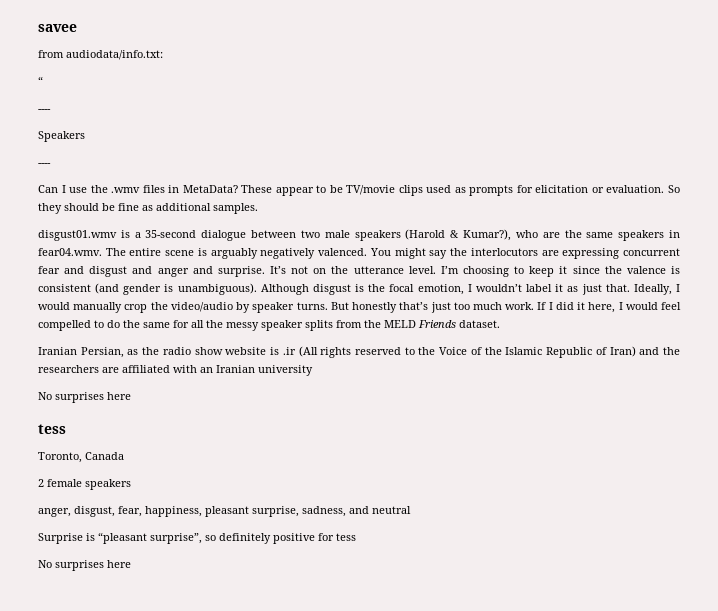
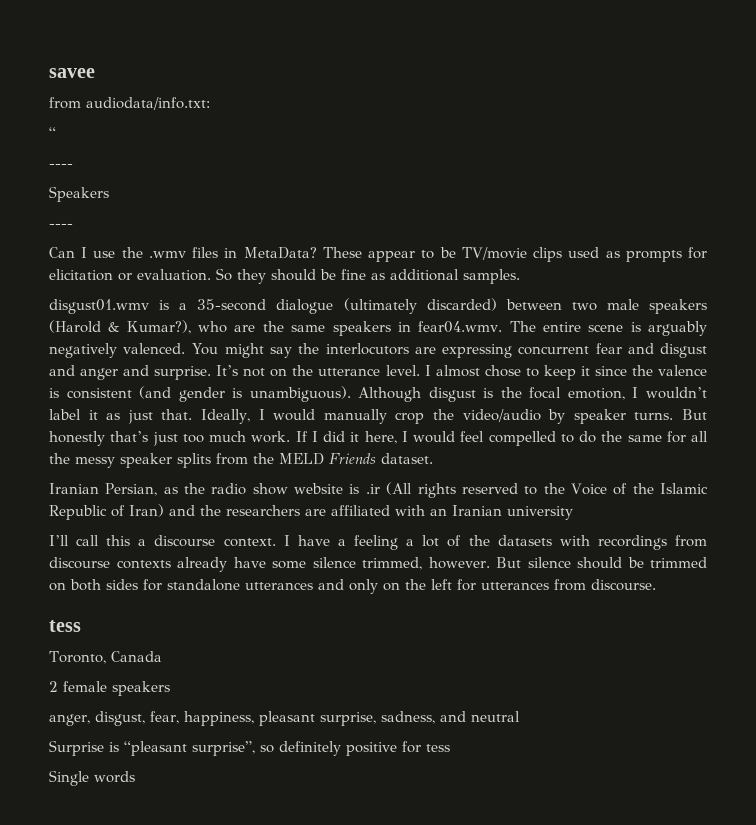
(247, 235) none -> [343,298,497,314] (ultimately discarded)
[440,266,510,277] I’m choosing -> [424,365,521,377] I almost chose
[38,392,131,403] No surprises here -> [49,535,708,550] [49,557,708,572] [49,579,656,594] I’ll call this a discourse context. I have a feeling a lot of the datasets with recordings from discourse contexts already have some silence trimmed, however. But silence should be trimmed on both sides for standalone utterances and only on the left for utterances from discourse.
[38,560,131,571] No surprises here -> [49,770,135,786] Single words

